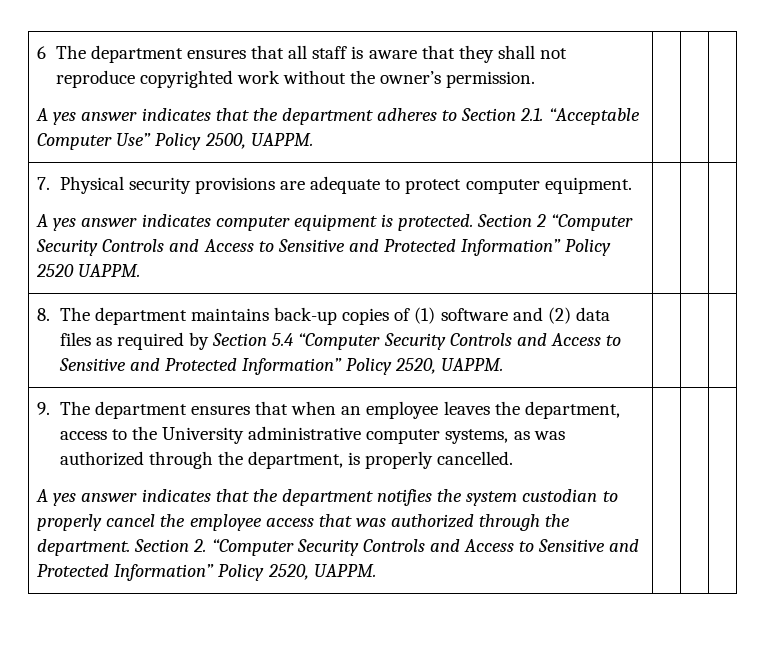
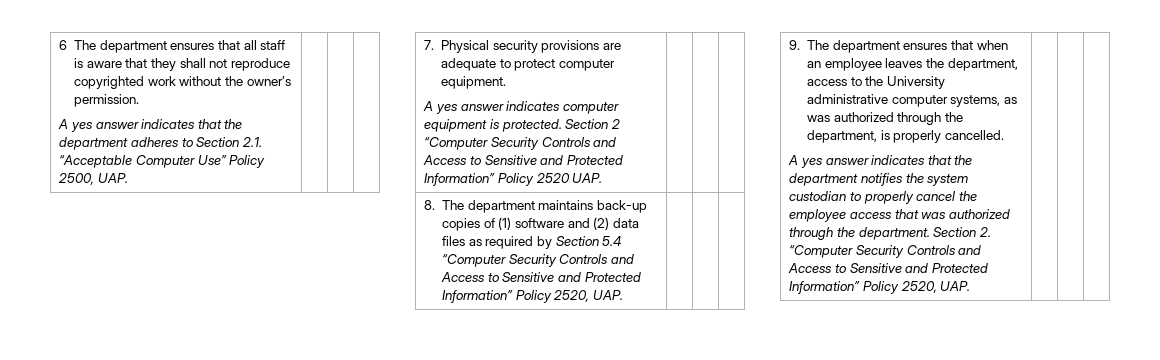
[250,133,313,146] UAPPM. -> [97,173,128,183] UAP.
[78,264,141,277] UAPPM. -> [572,173,603,183] UAP.
[441,358,504,371] UAPPM. -> [592,290,623,300] UAP.
[313,564,376,577] UAPPM. -> [940,281,971,291] UAP.

